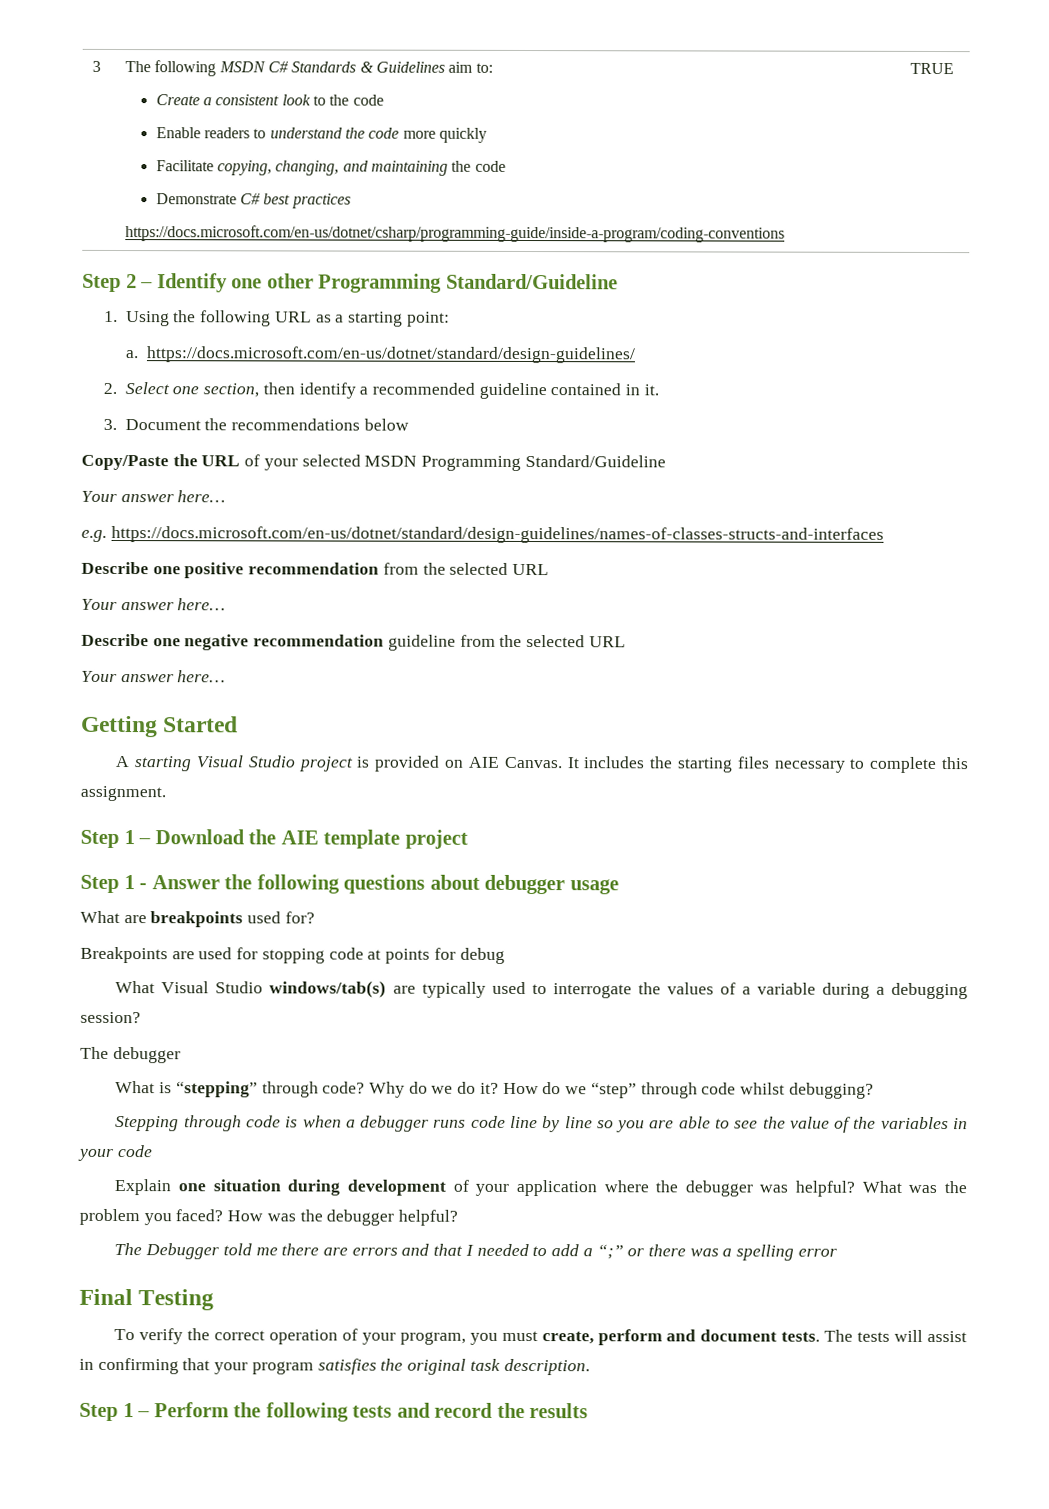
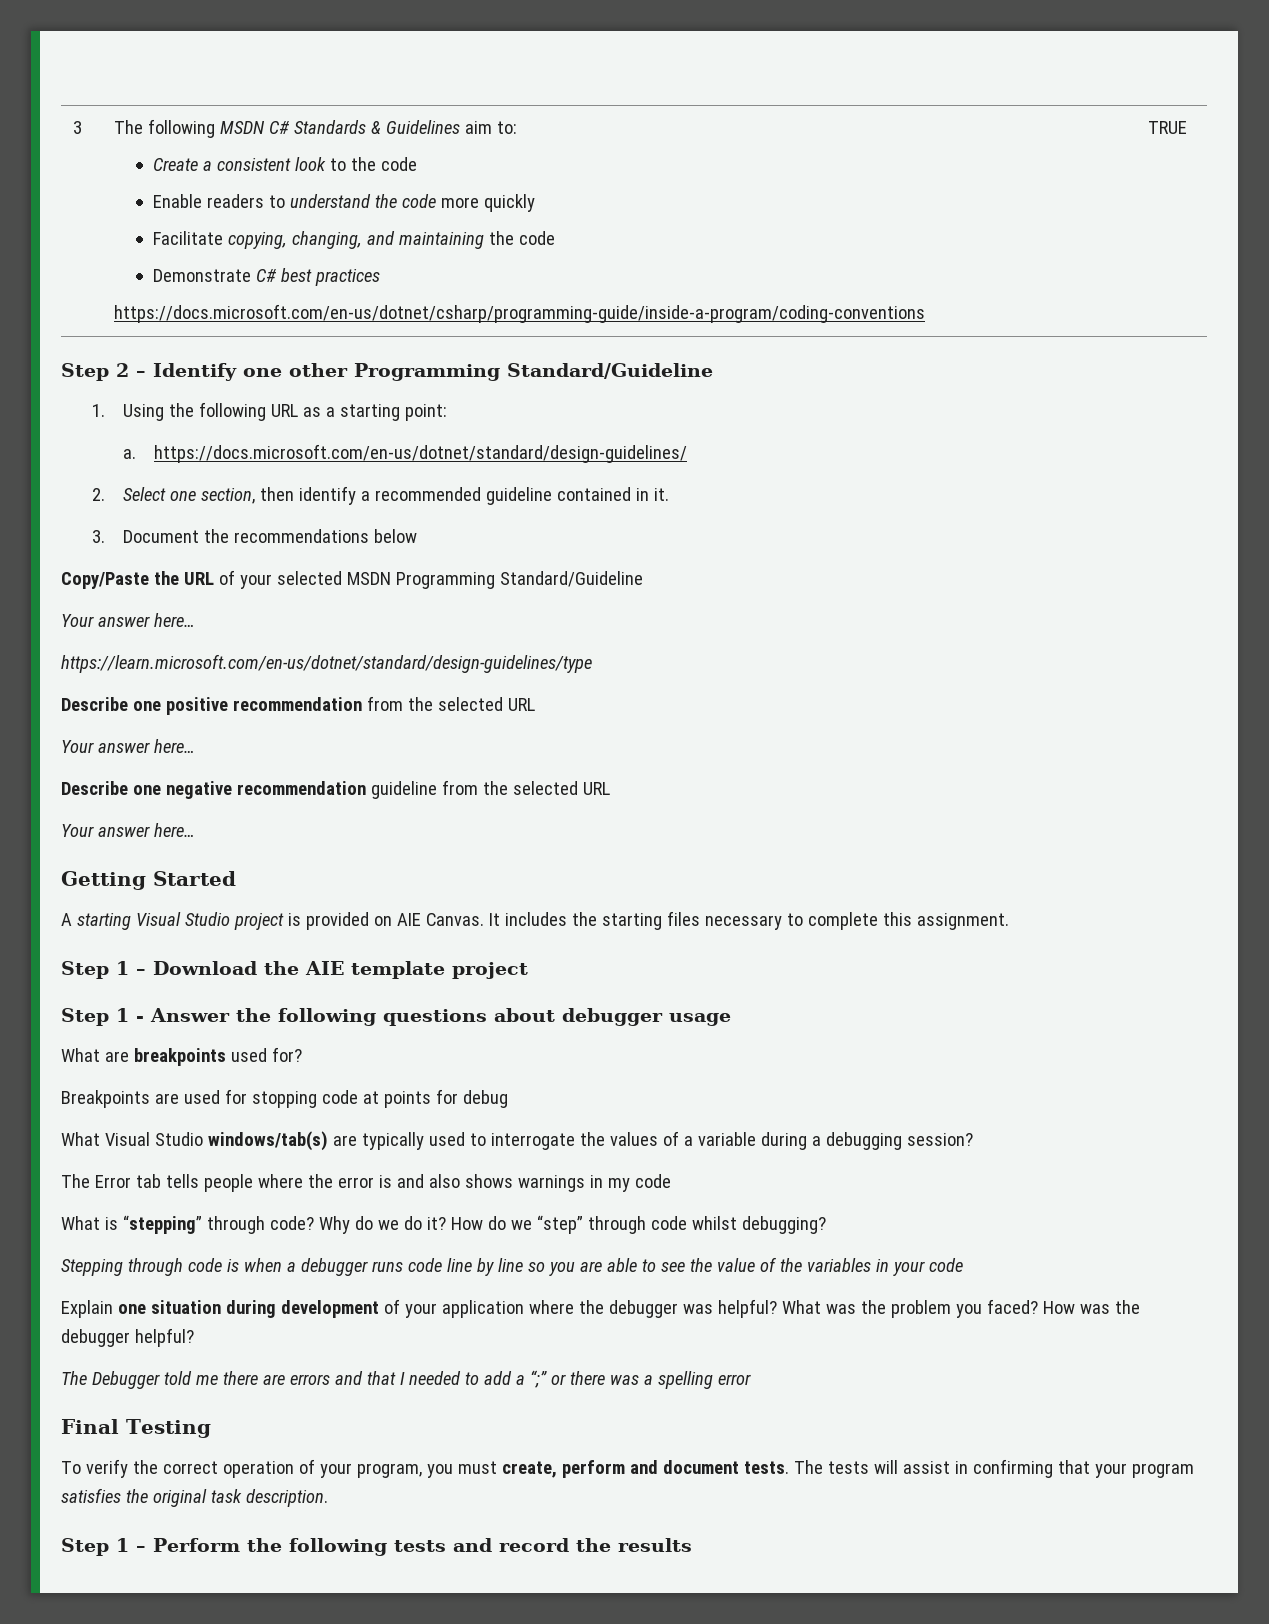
[81,525,884,544] e.g. https://docs.microsoft.com/en-us/dotnet/standard/design-guidelines/names-of-classes-structs-and-interfaces -> [61,654,592,673] https://learn.microsoft.com/en-us/dotnet/standard/design-guidelines/type
[112,1046,181,1064] debugger -> [94,1174,671,1192] Error tab tells people where the error is and also shows warnings in my code

